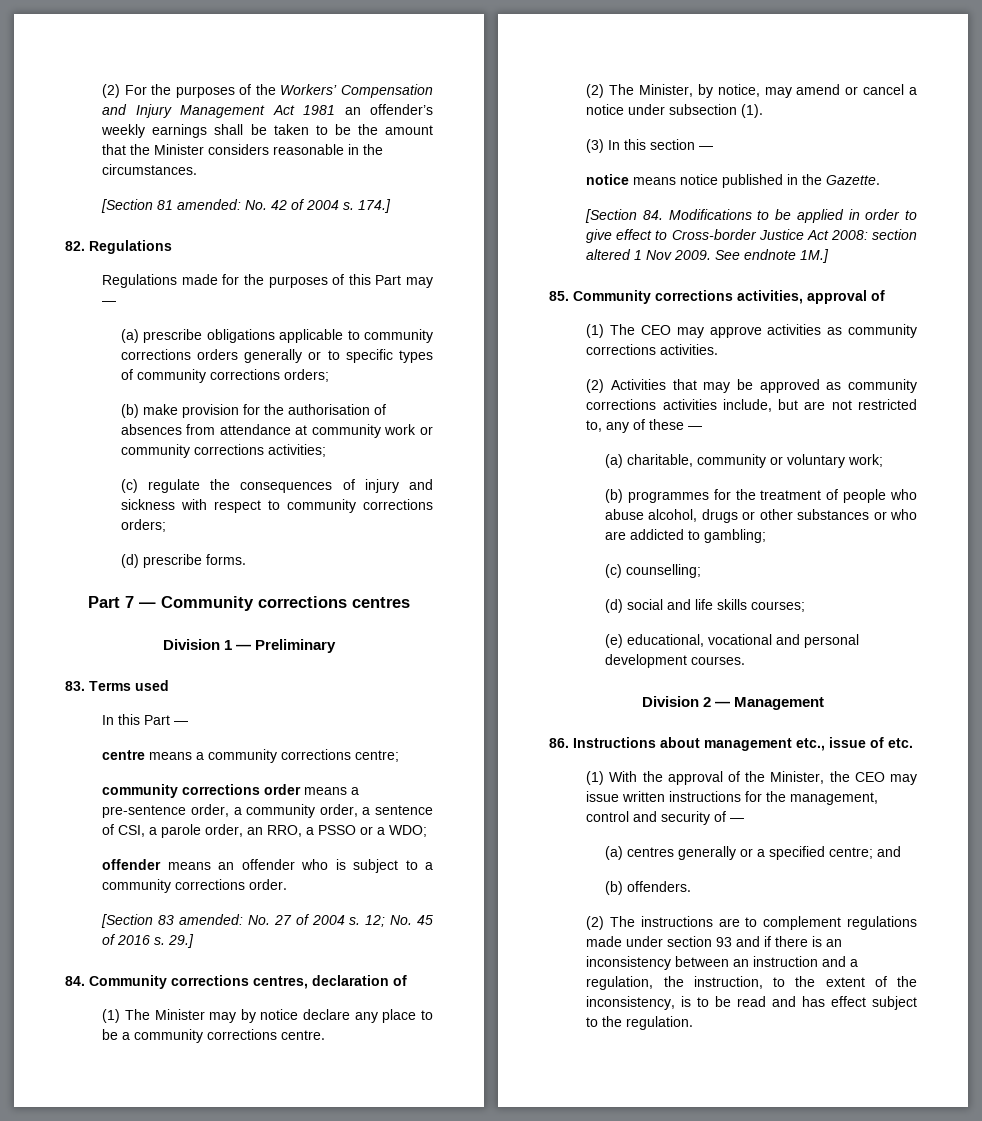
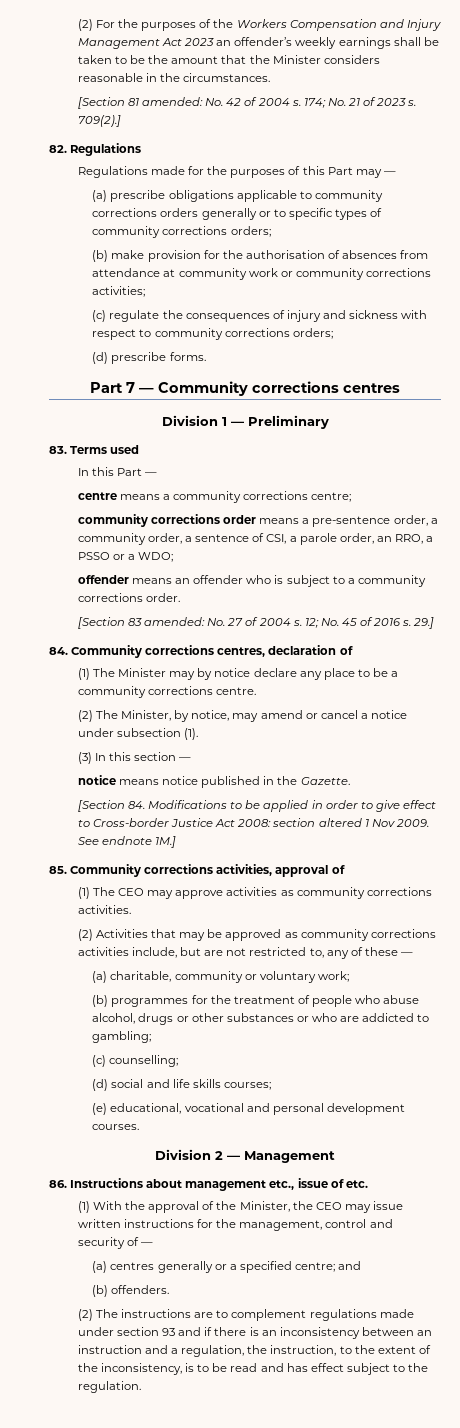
[280,84,338,95] Workers’ -> [236,19,287,28] Workers
[303,105,336,115] 1981 -> [184,38,215,46] 2023
[358,199,392,213] 174.] -> [303,97,417,108] [77,115,121,127] 174; No. 21 of 2023 s. 709(2).]

